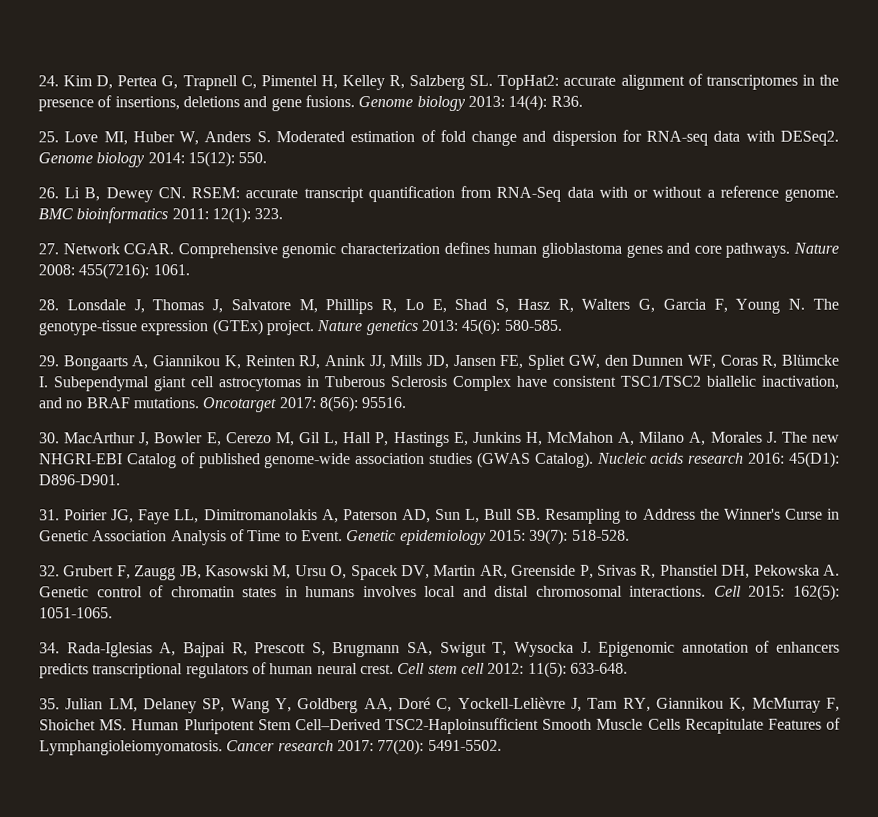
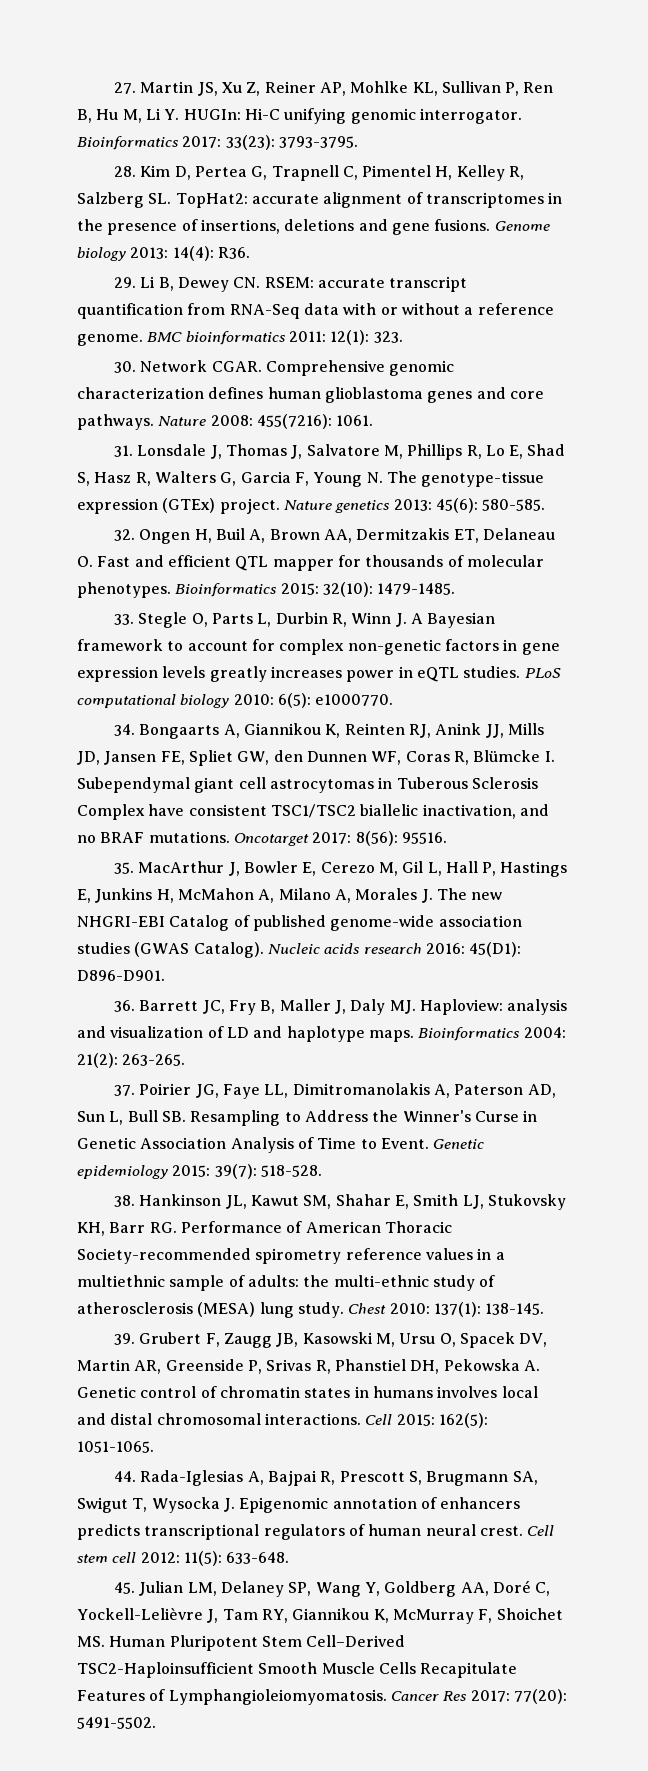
[38,75,59,87] 24. -> [113,81,554,96] [77,108,522,124] [77,135,358,150] [113,166,136,177] 27. Martin JS, Xu Z, Reiner AP, Mohlke KL, Sullivan P, Ren B, Hu M, Li Y. HUGIn: Hi-C unifying genomic interrogator. Bioinformatics 2017: 33(23): 3793-3795. // 28.
[38,129,840,146] [38,151,268,168] [38,187,59,199] 25. Love MI, Huber W, Anders S. Moderated estimation of fold change and dispersion for RNA-seq data with DESeq2. Genome biology 2014: 15(12): 550. // 26. -> [113,277,136,288] 29.
[38,243,59,255] 27. -> [113,361,136,373] 30.
[38,299,59,311] 28. -> [113,445,133,457] 31.
[38,355,59,367] 29. -> [113,528,555,544] [77,555,544,571] [77,582,456,598] [113,612,496,628] [77,639,560,655] [77,666,561,682] [77,693,394,708] [113,724,135,736] 32. Ongen H, Buil A, Brown AA, Dermitzakis ET, Delaneau O. Fast and efficient QTL mapper for thousands of molecular phenotypes. Bioinformatics 2015: 32(10): 1479-1485. // 33. Stegle O, Parts L, Durbin R, Winn J. A Bayesian framework to account for complex non-genetic factors in gene expression levels greatly increases power in eQTL studies. PLoS computational biology 2010: 6(5): e1000770. // 34.
[39,432,60,444] 30. -> [113,862,134,874] 35.
[39,509,60,521] 31. -> [113,999,568,1015] [77,1026,566,1042] [77,1053,186,1068] [113,1085,135,1096] 36. Barrett JC, Fry B, Maller J, Daly MJ. Haploview: analysis and visualization of LD and haplotype maps. Bioinformatics 2004: 21(2): 263-265. // 37.
[39,565,60,577] 32. -> [113,1194,566,1210] [77,1221,452,1236] [77,1248,505,1264] [77,1275,496,1291] [77,1302,545,1318] [113,1333,135,1345] 38. Hankinson JL, Kawut SM, Shahar E, Smith LJ, Stukovsky KH, Barr RG. Performance of American Thoracic Society-recommended spirometry reference values in a multiethnic sample of adults: the multi-ethnic study of atherosclerosis (MESA) lung study. Chest 2010: 137(1): 138-145. // 39.
[39,642,60,654] 34. -> [113,1471,136,1482] 44.
[39,698,60,710] 35. -> [113,1582,135,1594] 45.
[277,740,334,752] research -> [443,1691,468,1701] Res

